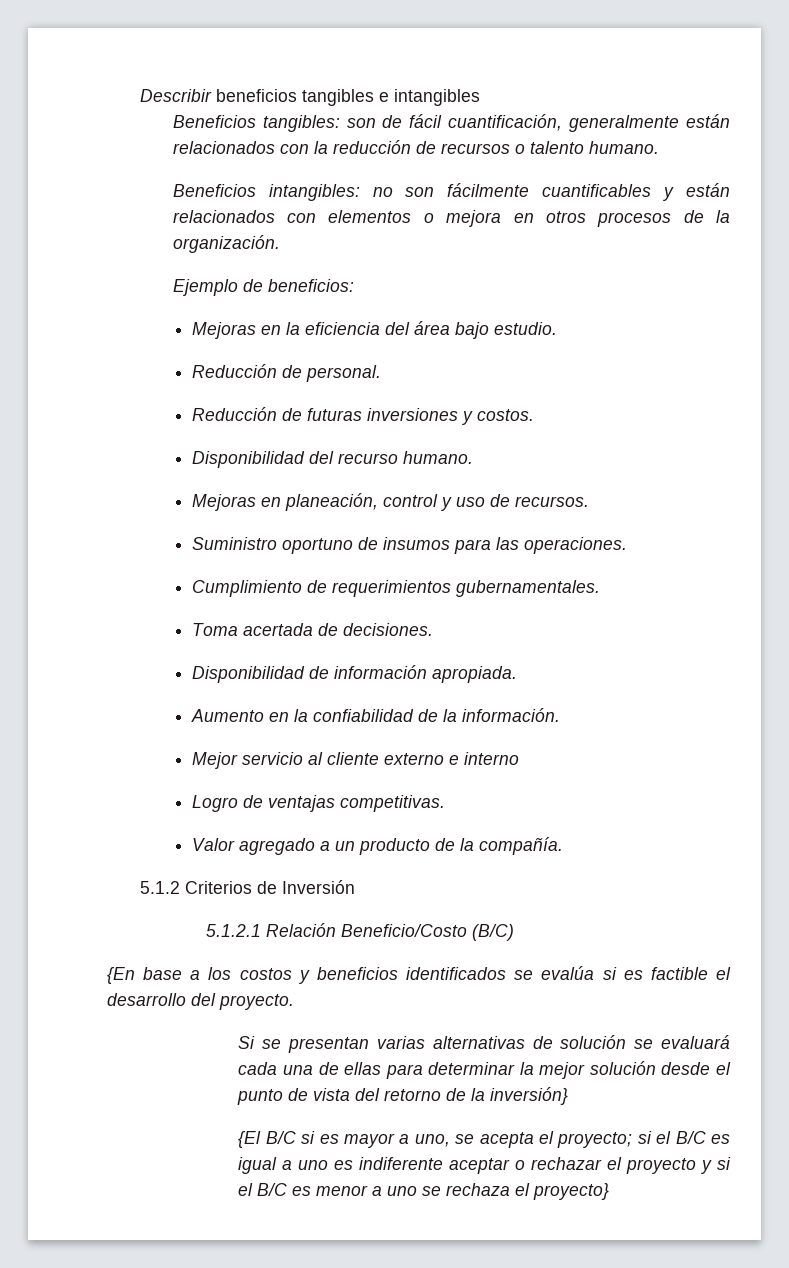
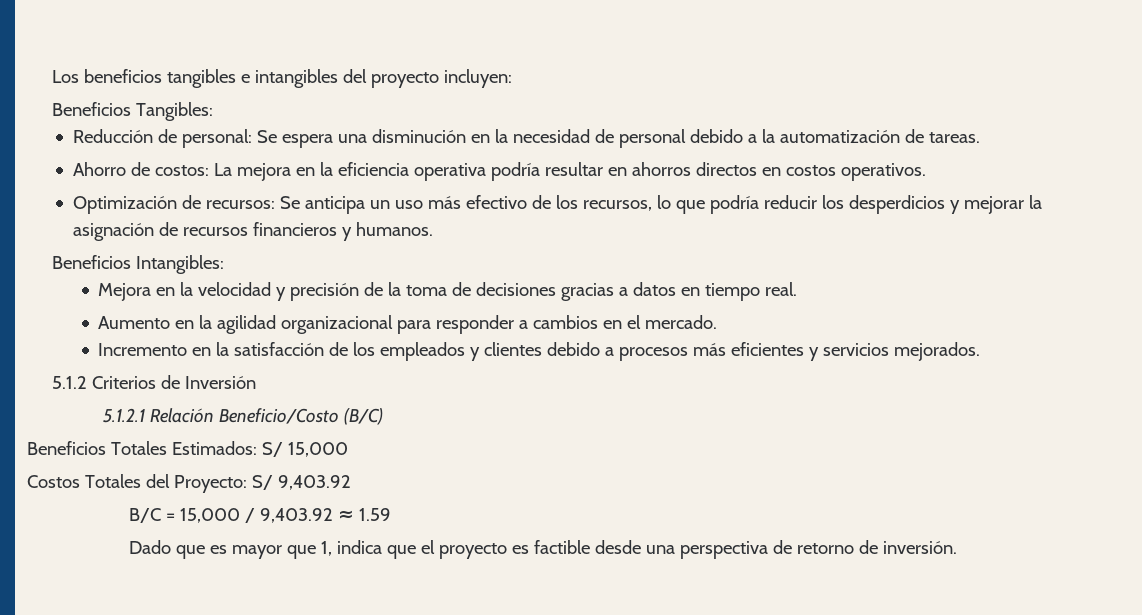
[139,89,212,102] Describir -> [52,70,80,83] Los
[172,114,731,132] [172,140,659,154] [172,183,730,201] [172,210,730,227] [172,235,280,253] [172,279,354,296] [191,321,557,339] [191,364,381,382] [191,407,534,425] [191,451,473,468] [191,493,589,511] [191,537,627,554] [191,580,600,597] [191,623,433,636] [191,665,517,683] [190,708,560,722] [191,752,519,769] [191,795,445,812] [191,837,563,855] // Beneficios tangibles: son de fácil cuantificación, generalmente están relacionados con la reducción de recursos o talento humano. // Beneficios intangibles: no son fácilmente cuantificables y están relacionados con elementos o mejora en otros procesos de la organización. // Ejemplo de beneficios: // Mejoras en la eficiencia del área bajo estudio. // Reducción de personal. // Reducción de futuras inversiones y costos. // Disponibilidad del recurso humano. // Mejoras en planeación, control y uso de recursos. // Suministro oportuno de insumos para las operaciones. // Cumplimiento de requerimientos gubernamentales. // Toma acertada de decisiones. // Disponibilidad de información apropiada. // Aumento en la confiabilidad de la información. // Mejor servicio al cliente externo e interno // Logro de ventajas competitivas. // Valor agregado a un producto de la compañía. -> [343,69,513,88] [52,102,214,121] [72,129,980,148] [72,162,926,181] [72,195,1042,214] [72,222,433,241] [52,255,225,274] [98,282,798,301] [98,315,718,334] [98,342,981,361] del proyecto incluyen: // Beneficios Tangibles: // Reducción de personal: Se espera una disminución en la necesidad de personal debido a la automatización de tareas. // Ahorro de costos: La mejora en la eficiencia operativa podría resultar en ahorros directos en costos operativos. // Optimización de recursos: Se anticipa un uso más efectivo de los recursos, lo que podría reducir los desperdicios y mejorar la asignación de recursos financieros y humanos. // Beneficios Intangibles: // Mejora en la velocidad y precisión de la toma de decisiones gracias a datos en tiempo real. // Aumento en la agilidad organizacional para responder a cambios en el mercado. // Incremento en la satisfacción de los empleados y clientes debido a procesos más eficientes y servicios mejorados.
[107,966,731,984] [107,993,294,1010] [238,1035,730,1053] [238,1061,732,1079] [237,1087,569,1105] [238,1131,730,1148] [238,1157,731,1174] [238,1183,610,1200] {En base a los costos y beneficios identificados se evalúa si es factible el desarrollo del proyecto. // Si se presentan varias alternativas de solución se evaluará cada una de ellas para determinar la mejor solución desde el punto de vista del retorno de la inversión} // {El B/C si es mayor a uno, se acepta el proyecto; si el B/C es igual a uno es indiferente aceptar o rechazar el proyecto y si el B/C es menor a uno se rechaza el proyecto} -> [27,441,348,457] [27,474,351,493] [128,508,391,523] [128,540,957,559] Beneficios Totales Estimados: S/ 15,000 // Costos Totales del Proyecto: S/ 9,403.92 // B/C = 15,000 / 9,403.92 ≈ 1.59 // Dado que es mayor que 1, indica que el proyecto es factible desde una perspectiva de retorno de inversión.

